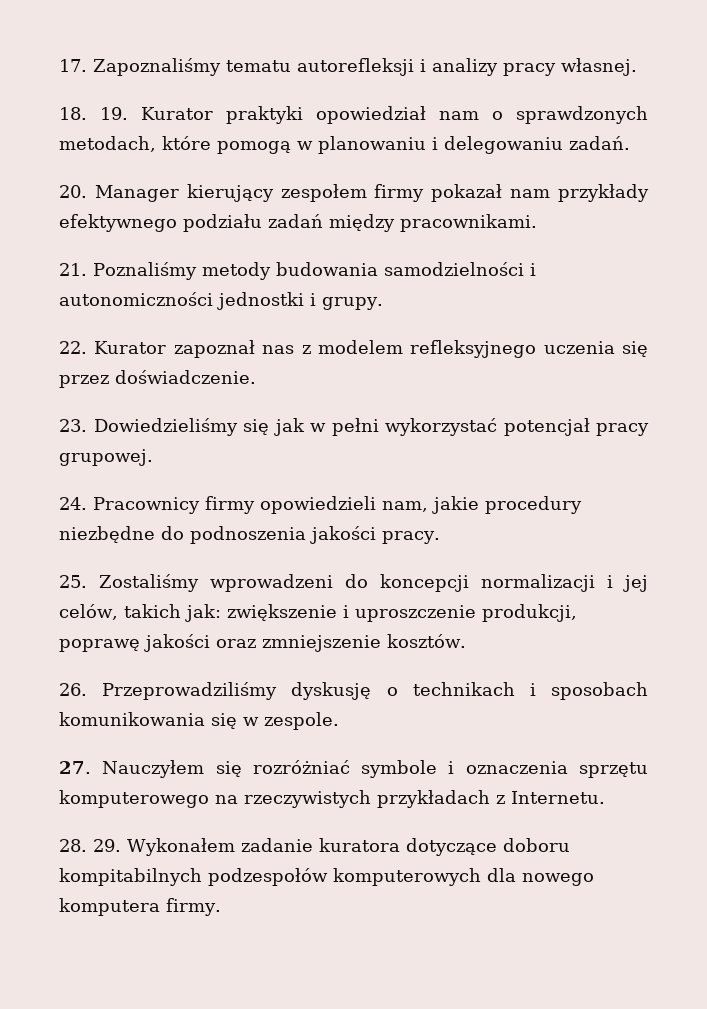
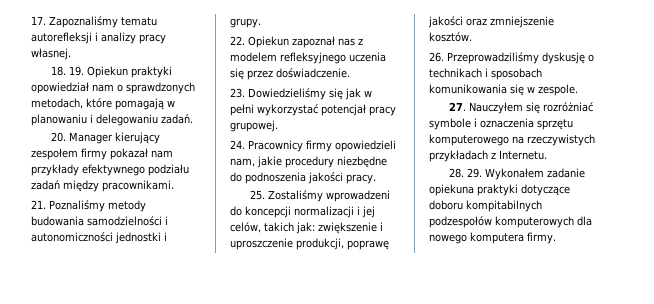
[141,107,213,120] Kurator -> [87,66,129,78] Opiekun
[217,141,291,154] pomogą -> [115,98,164,110] pomagają
[94,341,167,354] Kurator -> [248,36,289,48] Opiekun
[319,838,400,852] kuratora -> [429,184,518,196] opiekuna praktyki

